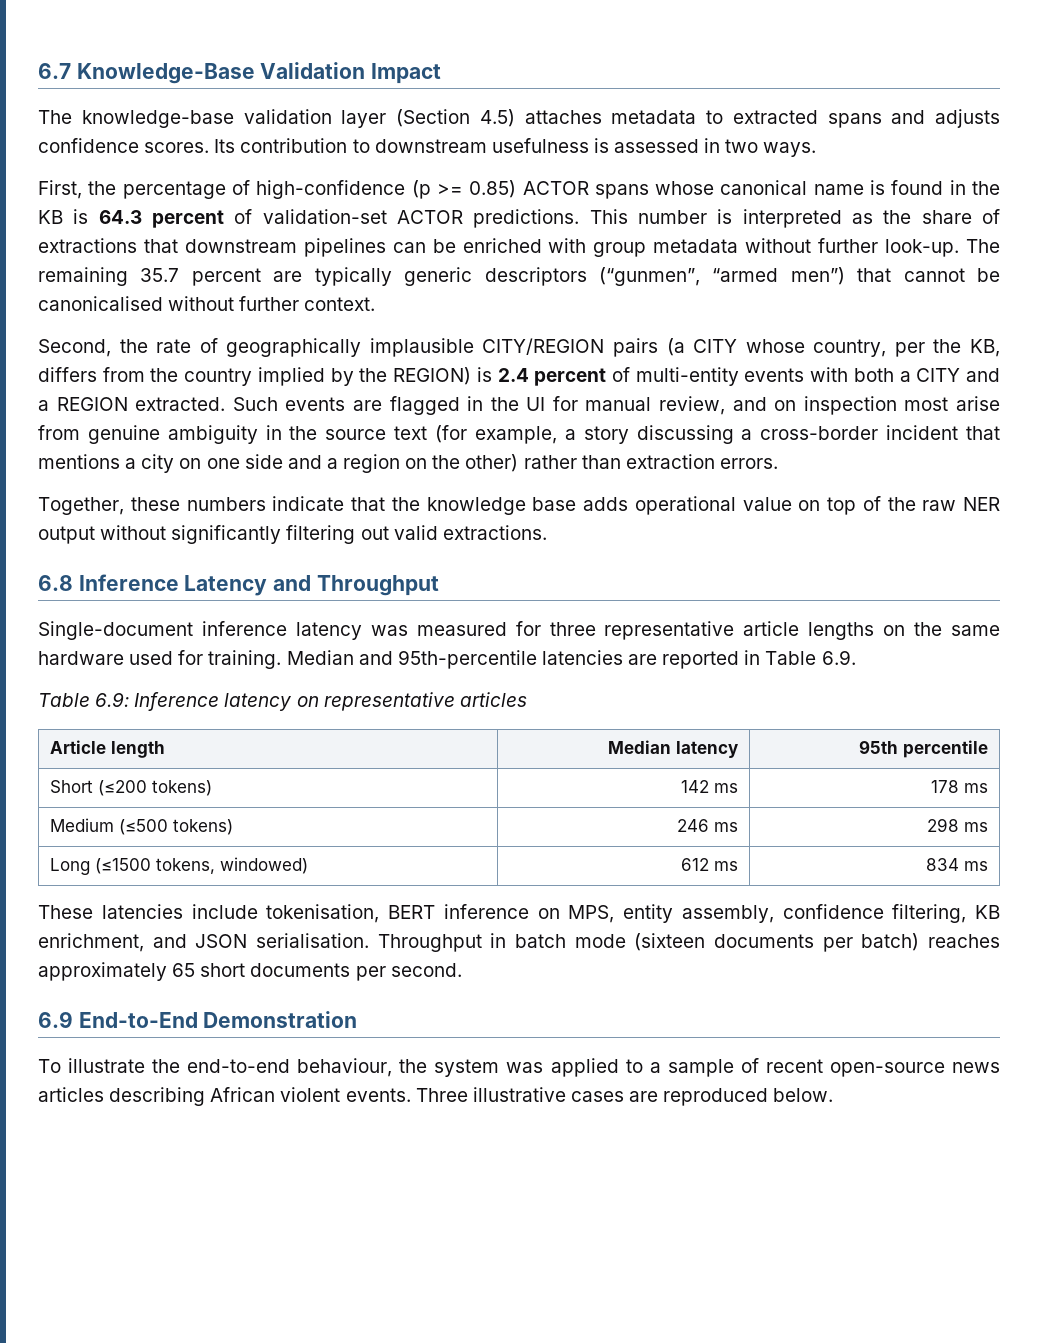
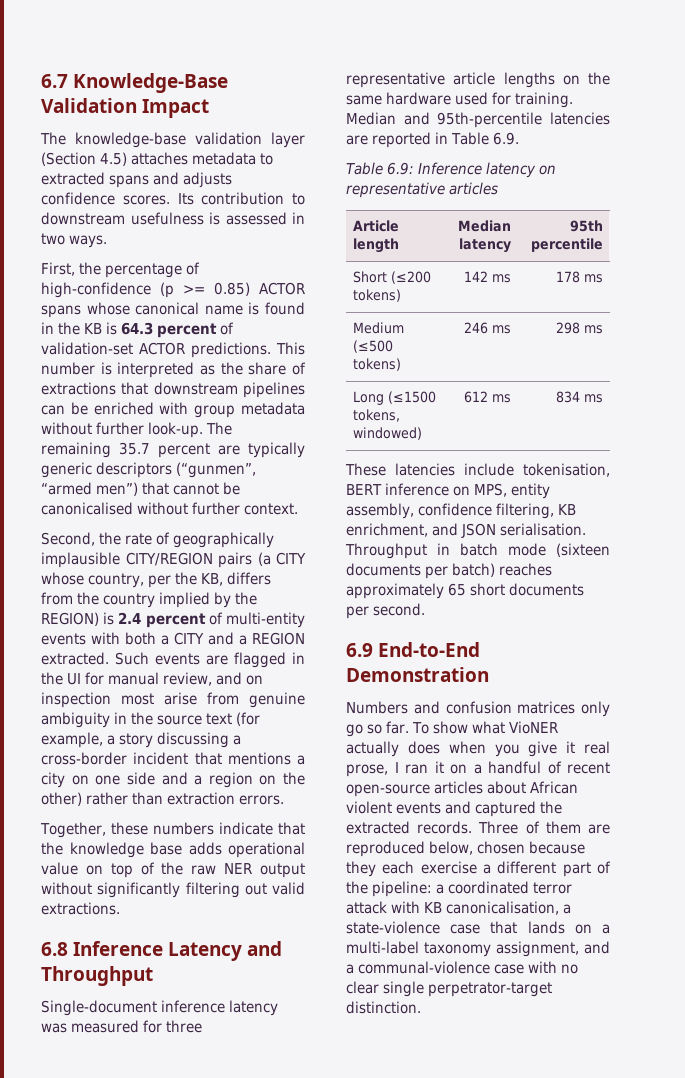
[38,1058,1001,1077] [38,1087,834,1106] To illustrate the end-to-end behaviour, the system was applied to a sample of recent open-source news articles describing African violent events. Three illustrative cases are reproduced below. -> [346,701,610,717] [346,721,559,737] [346,741,610,757] [346,761,610,777] [346,781,579,797] [346,801,563,817] [346,821,610,834] [346,841,586,857] [346,861,611,877] [346,881,573,897] [346,901,572,915] [346,921,610,934] [346,941,610,957] [346,961,579,974] [346,981,553,997] [346,1001,421,1014] Numbers and confusion matrices only go so far. To show what VioNER actually does when you give it real prose, I ran it on a handful of recent open-source articles about African violent events and captured the extracted records. Three of them are reproduced below, chosen because they each exercise a different part of the pipeline: a coordinated terror attack with KB canonicalisation, a state-violence case that lands on a multi-label taxonomy assignment, and a communal-violence case with no clear single perpetrator-target distinction.

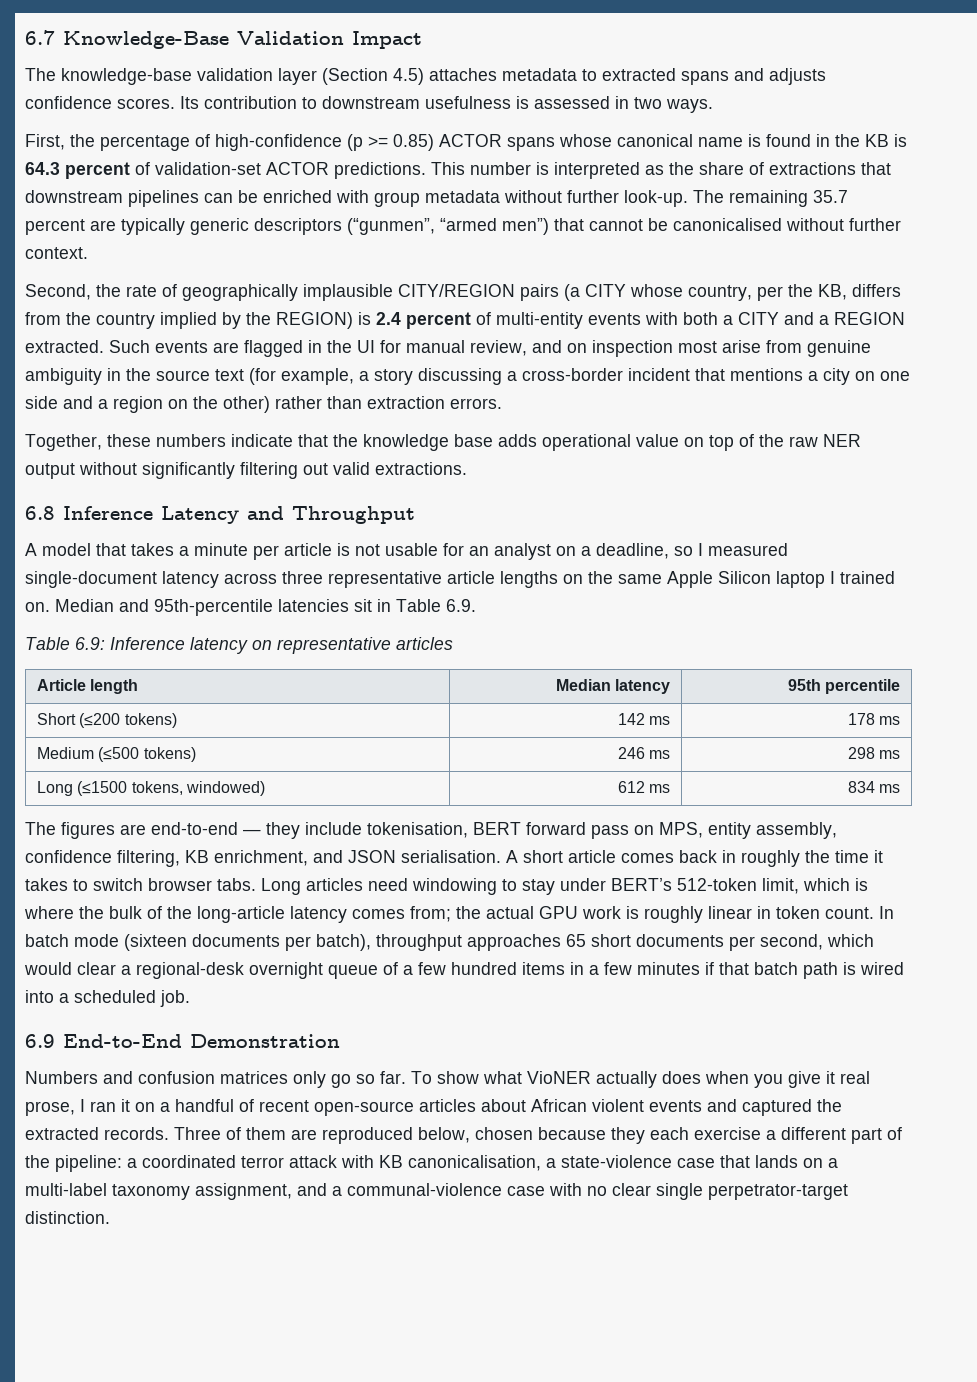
[41,1000,279,1016] [41,1020,163,1033] Single-document inference latency was measured for -> [25,543,788,560] [25,571,277,588] A model that takes a minute per article is not usable for an analyst on a deadline, so I measured single-document latency across
[386,92,574,108] hardware used for training. -> [667,571,895,588] [25,602,50,612] Apple Silicon laptop I trained on.
[346,132,432,148] are reported -> [354,599,372,612] sit
[345,463,455,476] These latencies -> [25,822,300,839] The figures are end-to-end — they
[385,483,450,496] inference -> [526,822,629,839] forward pass
[345,543,450,559] Throughput in -> [506,850,883,867] [25,878,868,895] [24,906,894,923] A short article comes back in roughly the time it takes to switch browser tabs. Long articles need windowing to stay under BERT’s 512-token limit, which is where the bulk of the long-article latency comes from; the actual GPU work is roughly linear in token count. In
[452,563,553,577] [346,583,444,599] batch) reaches approximately -> [316,934,561,951] batch), throughput approaches
[373,603,426,616] second. -> [760,934,874,950] [24,962,904,979] [25,990,190,1007] second, which would clear a regional-desk overnight queue of a few hundred items in a few minutes if that batch path is wired into a scheduled job.

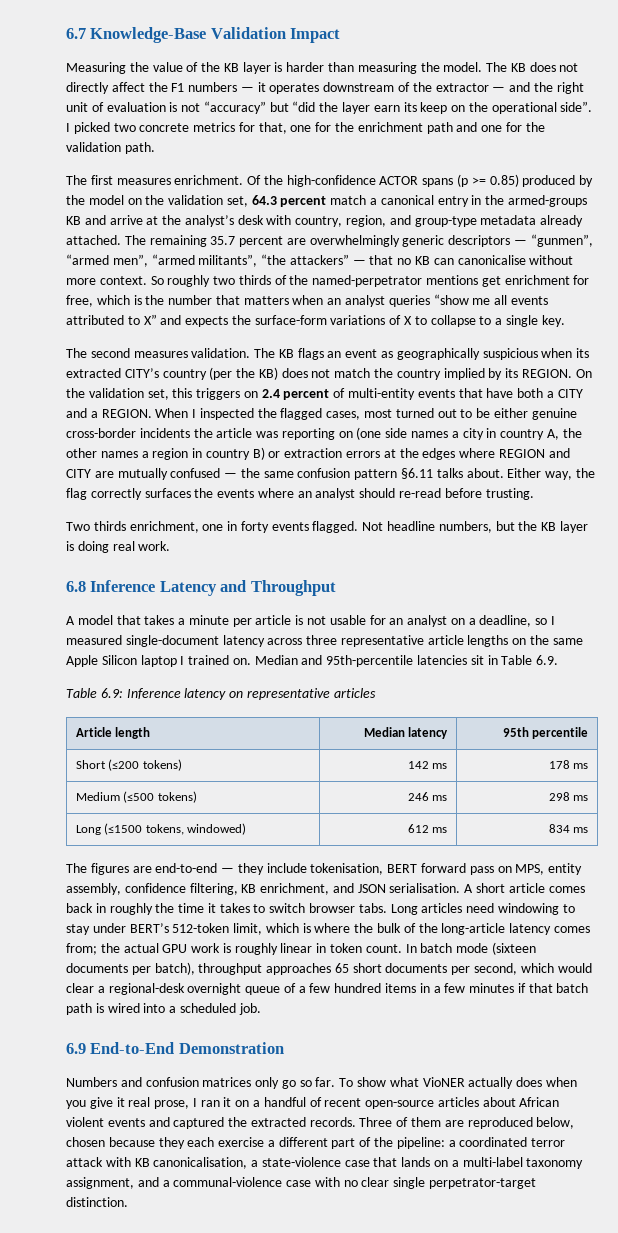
[25,68,826,85] [25,96,713,113] [25,134,907,151] [25,162,891,179] [25,190,688,207] The knowledge-base validation layer (Section 4.5) attaches metadata to extracted spans and adjusts confidence scores. Its contribution to downstream usefulness is assessed in two ways. // First, the percentage of high-confidence (p >= 0.85) ACTOR spans whose canonical name is found in the KB is 64.3 percent of validation-set ACTOR predictions. This number is interpreted as the share of extractions that downstream pipelines can be enriched with group metadata without further look-up. -> [66,62,579,74] [66,82,584,94] [66,101,593,114] [66,122,545,134] [66,142,155,154] [66,174,594,187] [66,195,587,207] [66,215,584,227] [66,235,121,245] Measuring the value of the KB layer is harder than measuring the model. The KB does not directly affect the F1 numbers — it operates downstream of the extractor — and the right unit of evaluation is not “accuracy” but “did the layer earn its keep on the operational side”. I picked two concrete metrics for that, one for the enrichment path and one for the validation path. // The first measures enrichment. Of the high-confidence ACTOR spans (p >= 0.85) produced by the model on the validation set, 64.3 percent match a canonical entry in the armed-groups KB and arrive at the analyst’s desk with country, region, and group-type metadata already attached.
[121,218,185,235] typically -> [309,235,400,247] overwhelmingly
[347,218,901,235] [25,247,88,259] [25,284,901,301] [25,312,371,329] (“gunmen”, “armed men”) that cannot be canonicalised without further context. // Second, the rate of geographically implausible CITY/REGION pairs (a CITY whose country, per the KB, differs from the country implied by the REGION) is -> [514,234,593,247] [66,254,574,267] [66,275,590,287] [66,294,548,307] [66,314,565,327] [66,348,590,360] [66,367,592,380] [66,388,258,400] — “gunmen”, “armed men”, “armed militants”, “the attackers” — that no KB can canonicalise without more context. So roughly two thirds of the named-perpetrator mentions get enrichment for free, which is the number that matters when an analyst queries “show me all events attributed to X” and expects the surface-form variations of X to collapse to a single key. // The second measures validation. The KB flags an event as geographically suspicious when its extracted CITY’s country (per the KB) does not match the country implied by its REGION. On the validation set, this triggers on
[645,312,678,325] with -> [458,388,514,398] that have
[834,312,905,325] [25,340,871,357] [25,368,910,385] [25,396,502,413] [25,434,861,451] [25,462,467,479] REGION extracted. Such events are flagged in the UI for manual review, and on inspection most arise from genuine ambiguity in the source text (for example, a story discussing a cross-border incident that mentions a city on one side and a region on the other) rather than extraction errors. // Together, these numbers indicate that the knowledge base adds operational value on top of the raw NER output without significantly filtering out valid extractions. -> [101,408,577,420] [66,427,582,440] [66,447,570,460] [66,468,595,480] [66,488,534,500] [66,521,588,533] [66,541,171,553] REGION. When I inspected the flagged cases, most turned out to be either genuine cross-border incidents the article was reporting on (one side names a city in country A, the other names a region in country B) or extraction errors at the edges where REGION and CITY are mutually confused — the same confusion pattern §6.11 talks about. Either way, the flag correctly surfaces the events where an analyst should re-read before trusting. // Two thirds enrichment, one in forty events flagged. Not headline numbers, but the KB layer is doing real work.

